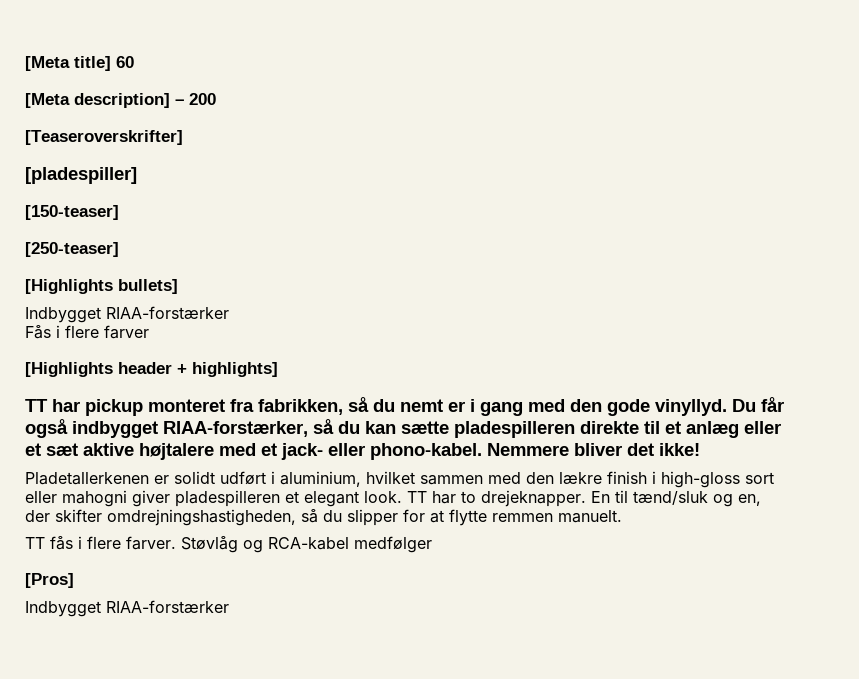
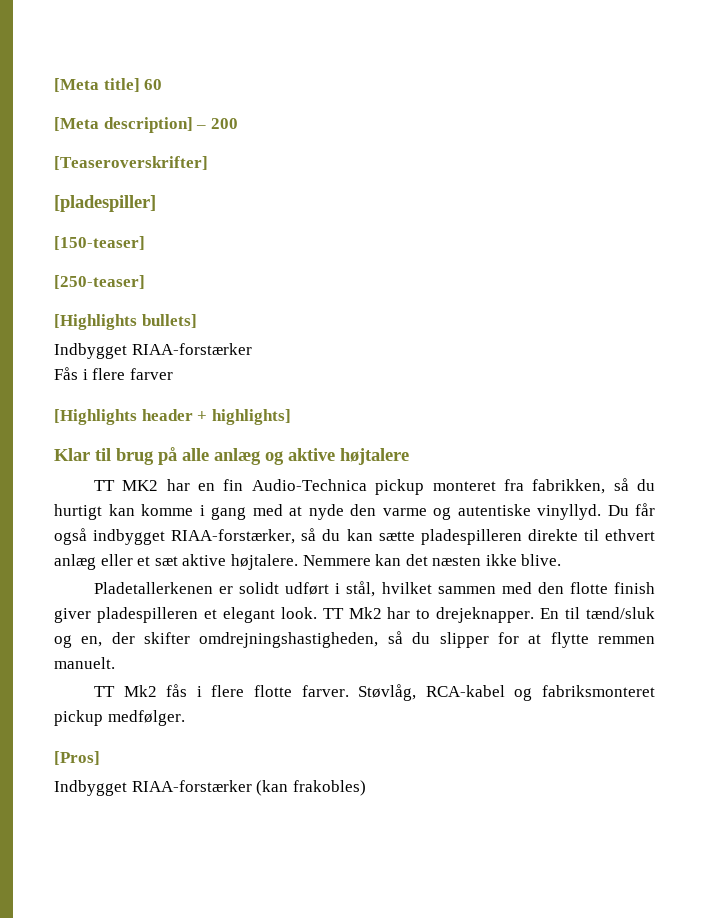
[25,399,80,412] TT har -> [54,447,409,465] [94,479,367,491] Klar til brug på alle anlæg og aktive højtalere // TT MK2 har en fin Audio-Technica
[400,399,650,416] nemt er i gang med den gode -> [54,504,531,520] hurtigt kan komme i gang med at nyde den varme og autentiske
[665,421,681,434] et -> [605,529,656,541] ethvert
[139,443,700,460] højtalere med et jack- eller phono-kabel. Nemmere bliver det ikke! -> [230,554,562,570] højtalere. Nemmere kan det næsten ikke blive.
[280,471,361,487] aluminium, -> [346,581,376,597] stål,
[559,471,774,488] [25,490,127,507] lækre finish i high-gloss sort eller mahogni -> [569,582,656,594] flotte finish
(427, 497) none -> [348,607,382,619] Mk2
(45, 543) none -> [123,685,157,697] Mk2
[126,536,432,553] farver. Støvlåg og RCA-kabel medfølger -> [254,684,655,701] [54,710,185,726] flotte farver. Støvlåg, RCA-kabel og fabriksmonteret pickup medfølger.
(229, 606) none -> [256,780,366,796] (kan frakobles)

